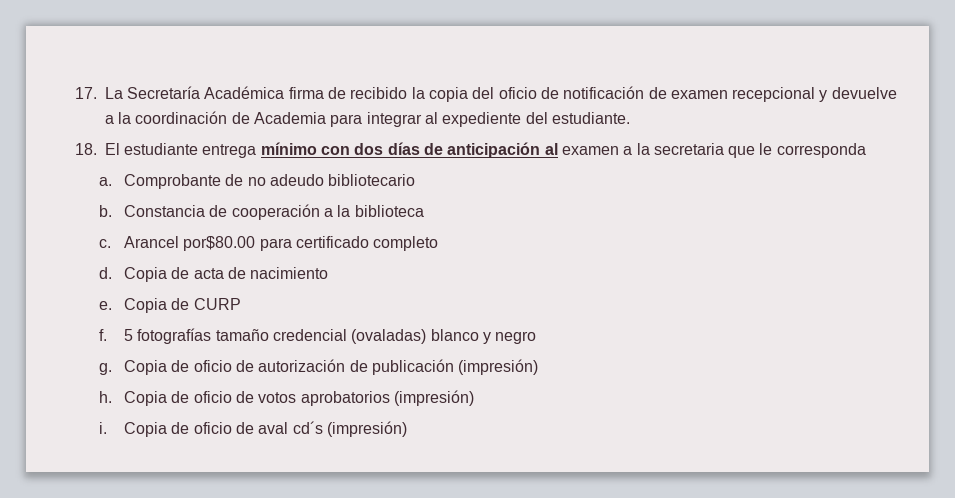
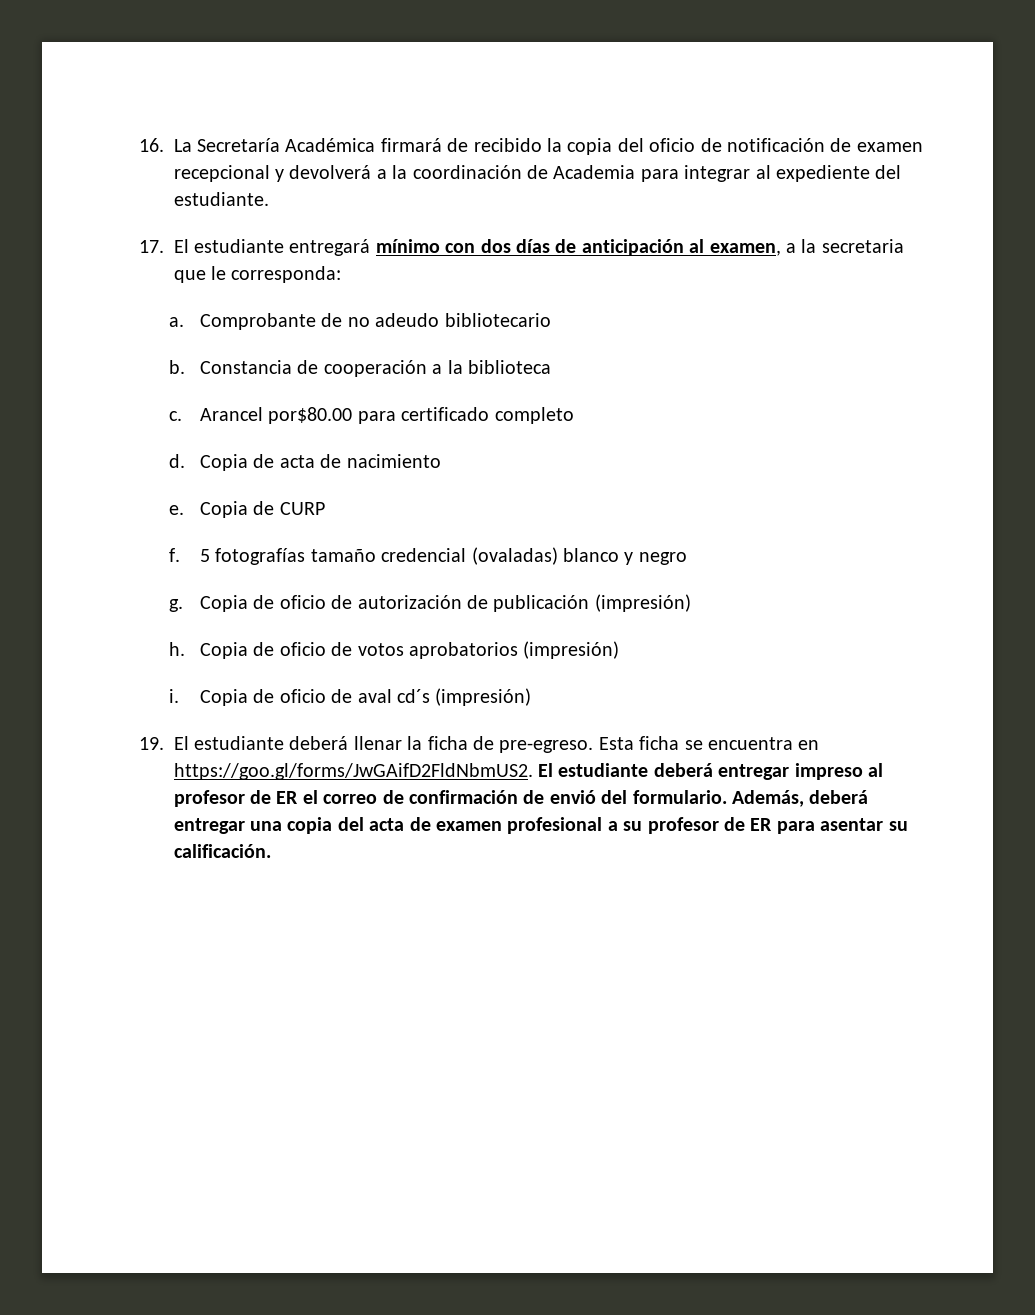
[74,87,97,99] 17. -> [138,138,164,152] 16.
[288,87,324,99] firma -> [380,138,442,152] firmará
[831,87,897,99] devuelve -> [289,165,372,179] devolverá
[74,143,257,158] 18. El estudiante entrega -> [138,239,371,256] 17. El estudiante entregará
[561,146,619,155] examen -> [709,243,781,256] examen,
[776,143,866,158] corresponda -> [231,266,342,283] corresponda:
(407, 429) none -> [138,736,820,753] [173,763,884,780] [173,790,869,807] [173,817,908,834] [173,844,271,858] // 19. El estudiante deberá llenar la ficha de pre-egreso. Esta ficha se encuentra en https://goo.gl/forms/JwGAifD2FldNbmUS2. El estudiante deberá entregar impreso al profesor de ER el correo de confirmación de envió del formulario. Además, deberá entregar una copia del acta de examen profesional a su profesor de ER para asentar su calificación.

